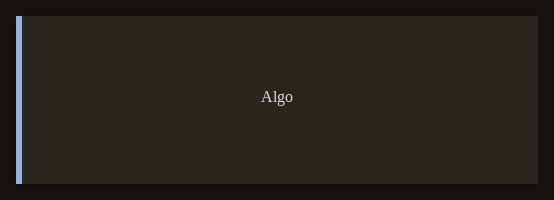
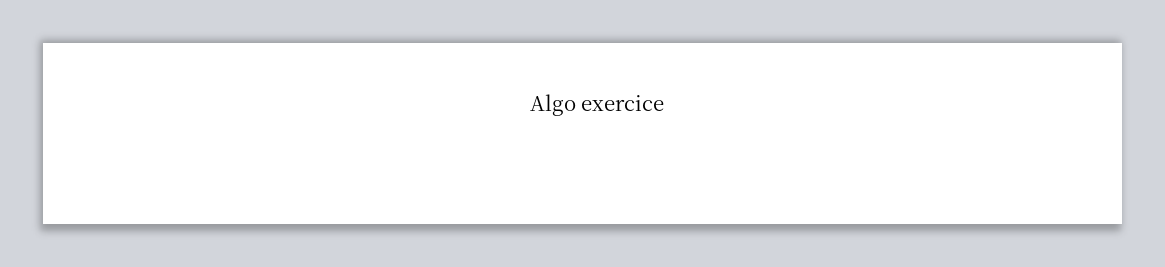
(293, 98) none -> [581,95,665,111] exercice

